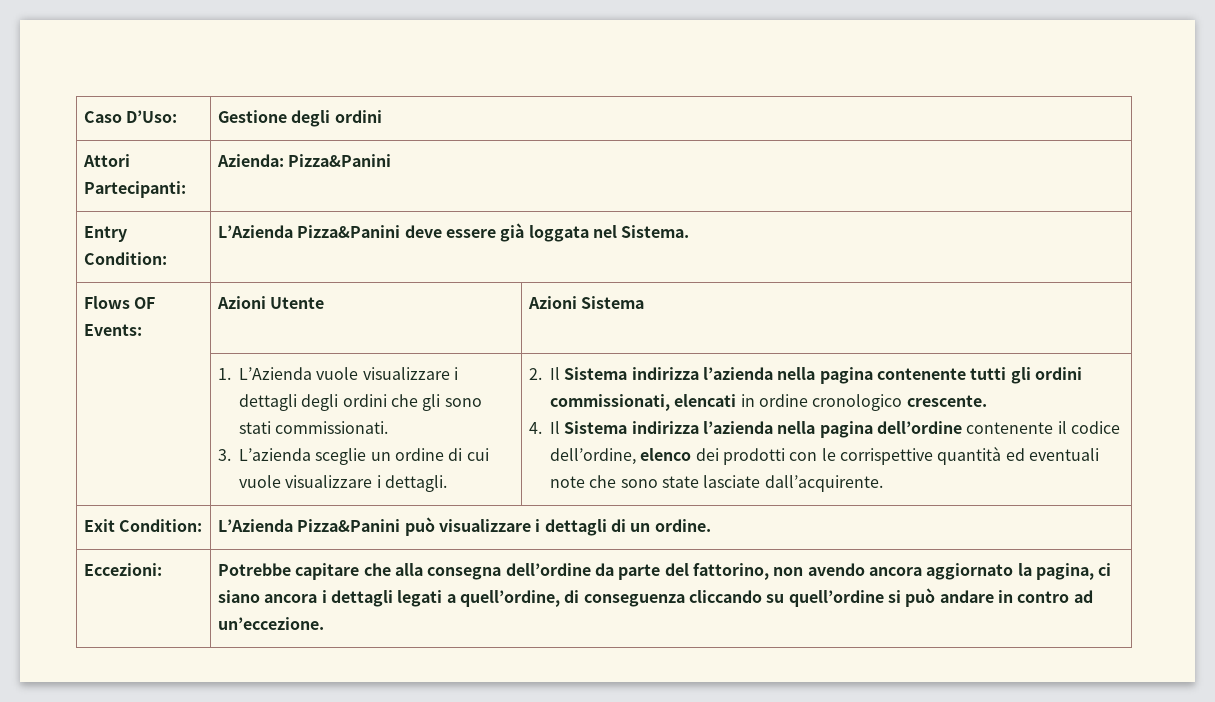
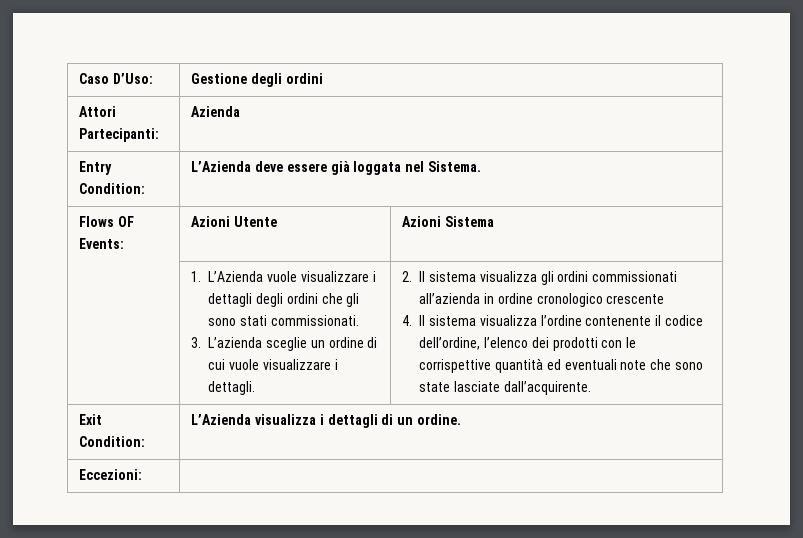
[217,154,392,167] Azienda: Pizza&Panini -> [191,106,241,117] Azienda
[297,225,401,238] Pizza&Panini -> (252, 166) none
[564,367,1082,384] [550,394,737,411] Sistema indirizza l’azienda nella pagina contenente tutti gli ordini commissionati, elencati -> [429,271,678,285] [419,293,481,304] sistema visualizza gli ordini commissionati all’azienda
[906,395,987,407] crescente. -> [606,294,665,304] crescente
[564,421,962,438] Sistema indirizza l’azienda nella pagina dell’ordine -> [429,315,582,326] sistema visualizza l’ordine
[640,448,692,461] elenco -> [484,337,529,348] l’elenco
[297,517,532,536] Pizza&Panini può visualizzare -> [255,414,317,425] visualizza
[218,563,1112,580] [218,588,1093,607] [218,617,325,630] Potrebbe capitare che alla consegna dell’ordine da parte del fattorino, non avendo ancora aggiornato la pagina, ci siano ancora i dettagli legati a quell’ordine, di conseguenza cliccando su quell’ordine si può andare in contro ad un’eccezione. -> (143, 474) none

